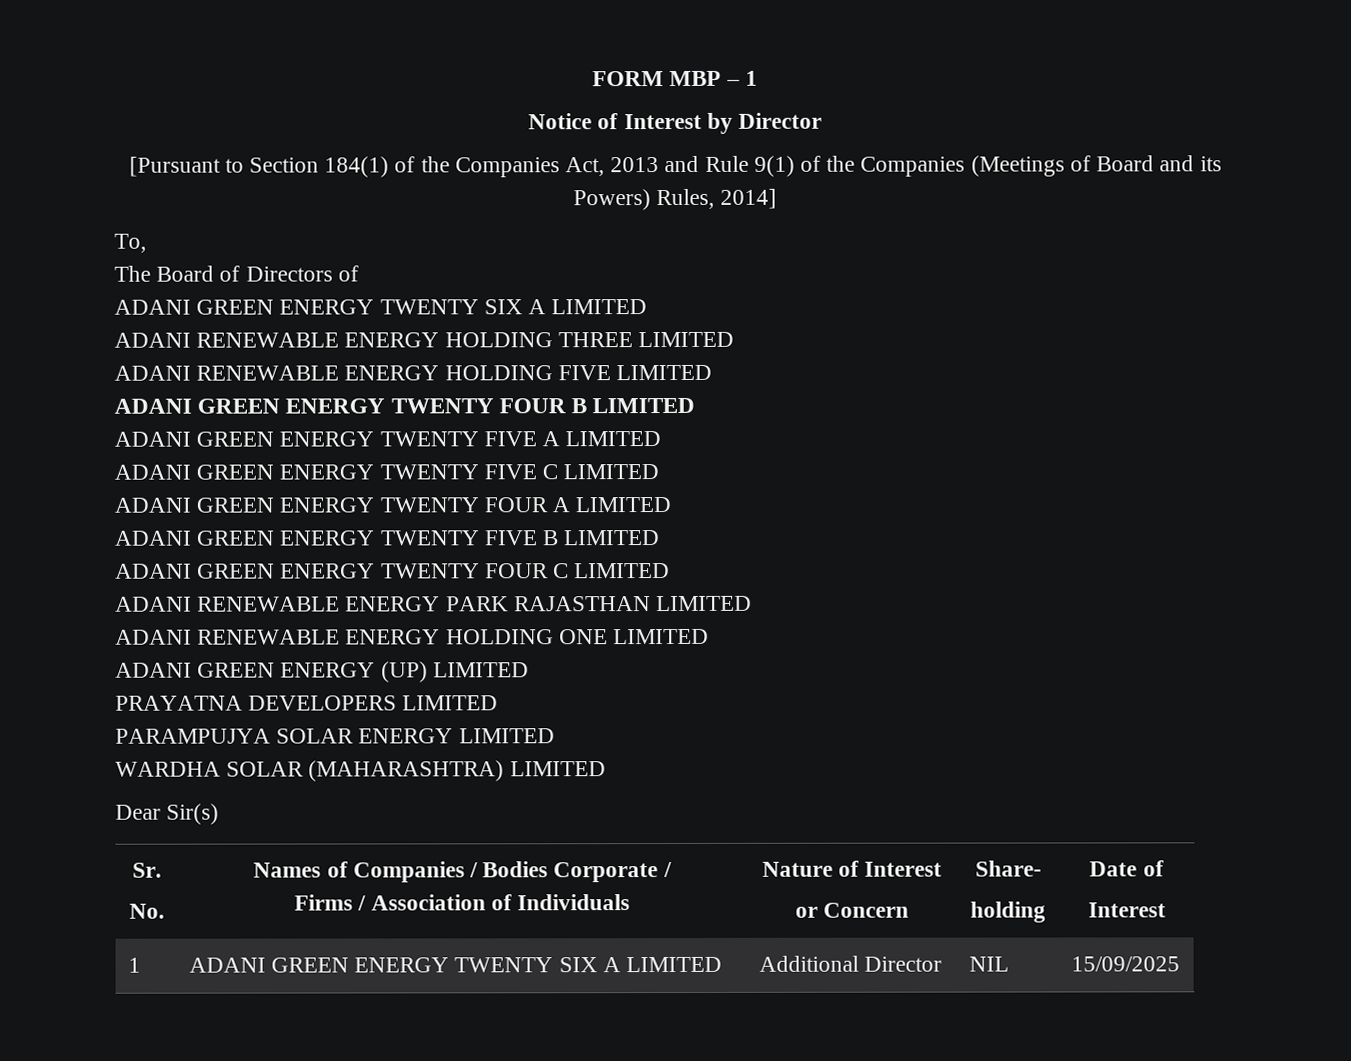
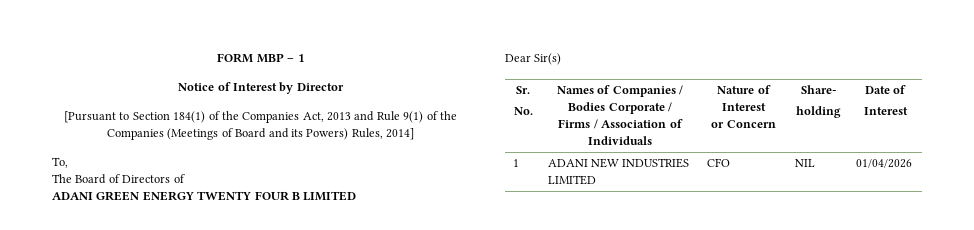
[114,299,648,315] [114,331,735,348] [114,364,713,381] // ADANI GREEN ENERGY TWENTY SIX A LIMITED // ADANI RENEWABLE ENERGY HOLDING THREE LIMITED // ADANI RENEWABLE ENERGY HOLDING FIVE LIMITED -> (185, 178) none
[114,431,662,447] [114,464,660,480] [114,497,672,513] [114,530,661,546] [115,563,671,579] [115,595,753,612] [115,628,710,645] [115,661,529,683] [115,695,499,711] [115,728,555,744] [115,760,606,782] // ADANI GREEN ENERGY TWENTY FIVE A LIMITED // ADANI GREEN ENERGY TWENTY FIVE C LIMITED // ADANI GREEN ENERGY TWENTY FOUR A LIMITED // ADANI GREEN ENERGY TWENTY FIVE B LIMITED // ADANI GREEN ENERGY TWENTY FOUR C LIMITED // ADANI RENEWABLE ENERGY PARK RAJASTHAN LIMITED // ADANI RENEWABLE ENERGY HOLDING ONE LIMITED // ADANI GREEN ENERGY (UP) LIMITED // PRAYATNA DEVELOPERS LIMITED // PARAMPUJYA SOLAR ENERGY LIMITED // WARDHA SOLAR (MAHARASHTRA) LIMITED -> (357, 196) none
[270,957,621,973] GREEN ENERGY TWENTY SIX A -> [590,158,690,168] NEW INDUSTRIES
[758,955,942,972] Additional Director -> [706,158,730,167] CFO
[1070,956,1180,972] 15/09/2025 -> [855,159,912,168] 01/04/2026

